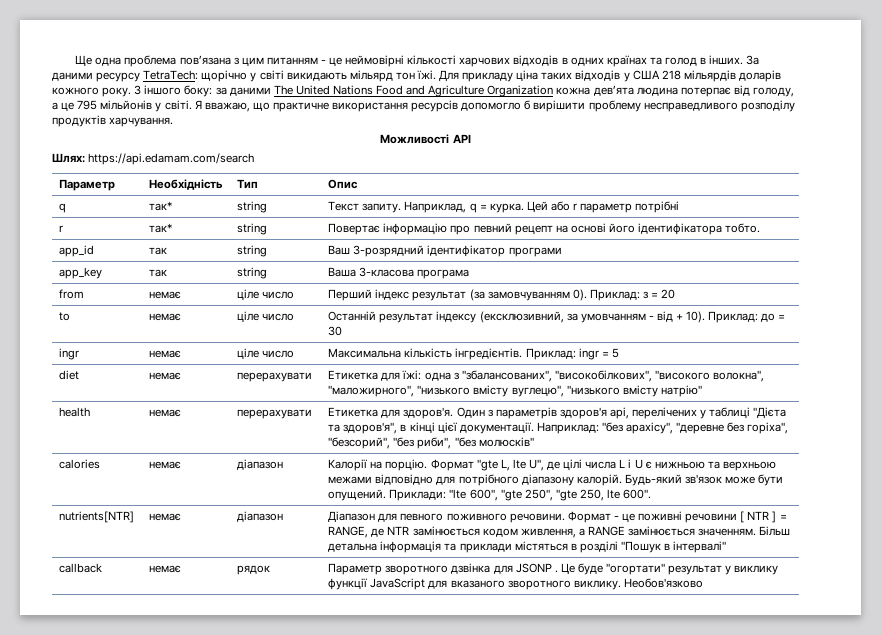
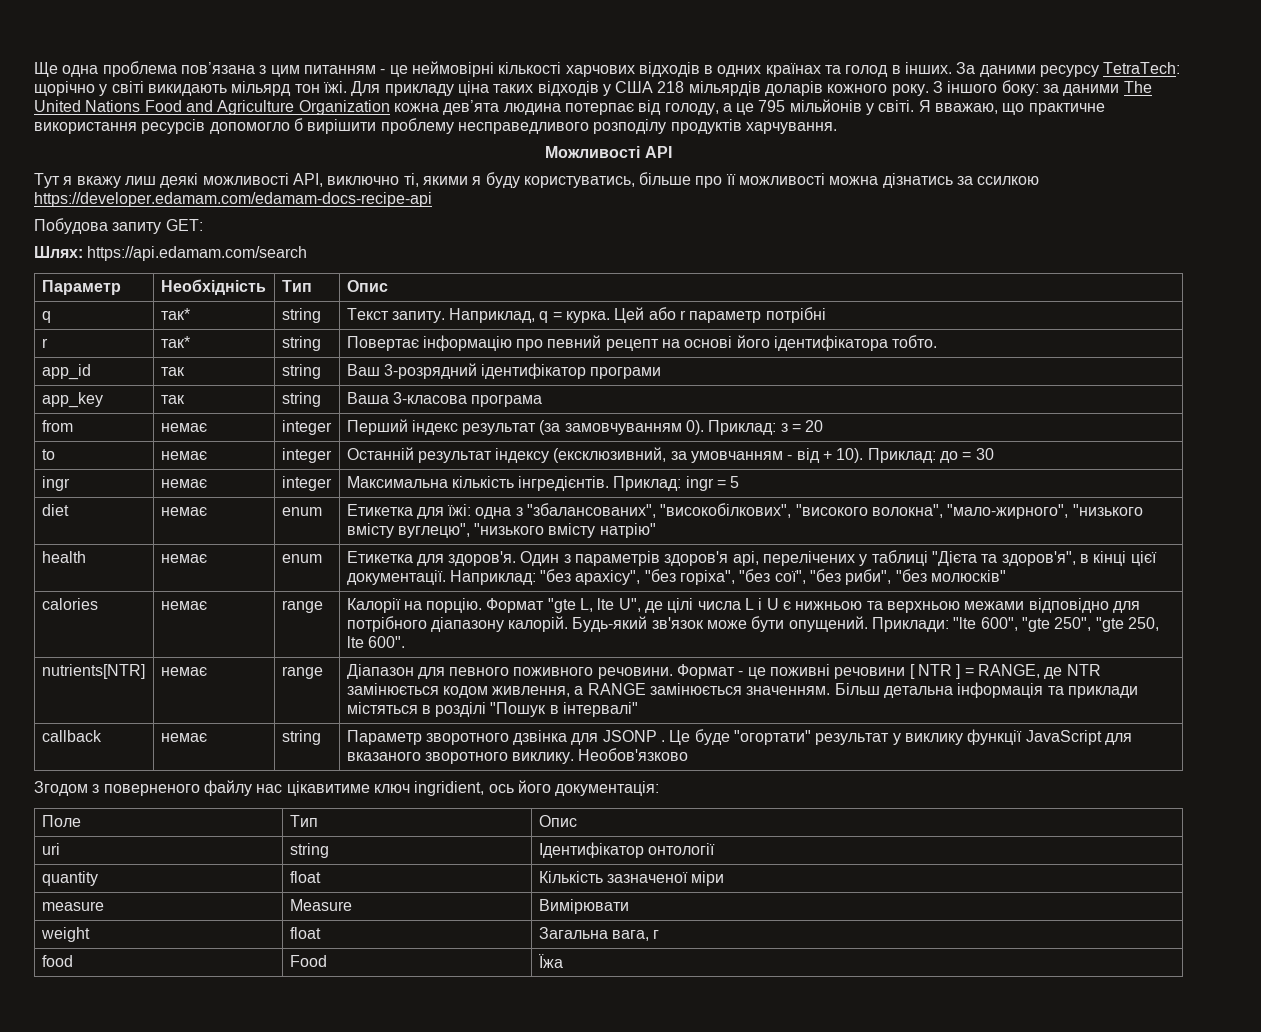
(471, 138) none -> [34,172,1040,188] [34,192,432,207] [34,218,203,234] // Тут я вкажу лиш деякі можливості API, виключно ті, якими я буду користуватись, більше про її можливості можна дізнатись за ссилкою https://developer.edamam.com/edamam-docs-recipe-api // Побудова запиту GET:
[237,289,295,300] ціле число -> [281,420,332,435] integer
[237,311,295,322] ціле число -> [281,448,332,463] integer
[237,348,295,359] ціле число -> [281,476,332,491] integer
[237,372,313,382] перерахувати -> [281,507,322,516] enum
[328,385,415,397] "маложирного", -> [947,504,1069,519] "мало-жирного",
[237,409,313,419] перерахувати -> [281,554,322,563] enum
[676,422,789,434] [328,437,391,449] "деревне без горіха", "безсорий", -> [644,569,806,585] "без горіха", "без сої",
[237,459,284,470] діапазон -> [281,600,323,613] range
[237,511,284,522] діапазон -> [281,666,323,679] range
[237,565,271,575] рядок -> [281,730,321,745] string
(703, 583) none -> [34,780,660,796] [41,815,81,827] [289,815,318,827] [538,815,577,827] [41,843,60,855] [289,843,329,858] [538,842,715,858] [41,871,98,886] [289,871,321,883] [538,871,725,886] [41,901,104,911] [289,899,352,911] [538,899,629,914] [40,927,90,942] [289,927,321,939] [538,927,660,941] [41,955,73,967] [289,955,327,967] [538,954,563,968] // Згодом з поверненого файлу нас цікавитиме ключ ingridient, ось його документація: // Поле | Тип | Опис // uri | string | Ідентифікатор онтології // quantity | float | Кількість зазначеної міри // measure | Measure | Вимірювати // weight | float | Загальна вага, г // food | Food | Їжа

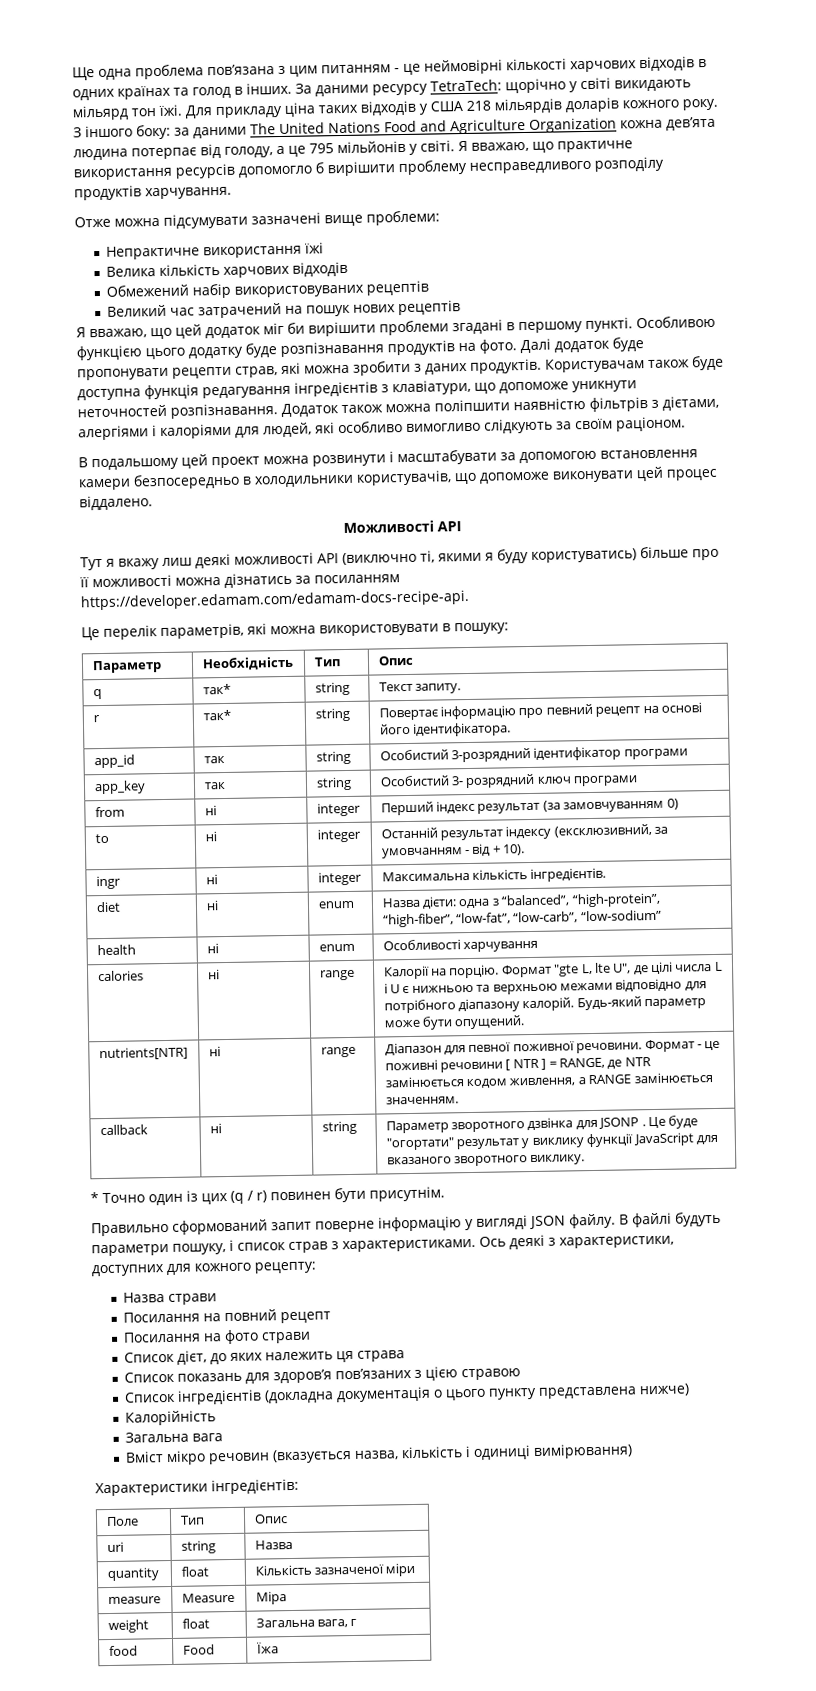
(837, 128) none -> [74,210,440,229] [106,242,325,260] [106,261,349,278] [106,280,430,299] [107,300,462,319] [76,315,716,340] [76,337,644,361] [77,355,724,381] [77,379,637,401] [77,395,719,419] [78,416,686,441] [78,449,698,471] [78,466,718,491] [79,495,153,511] // Отже можна підсумувати зазначені вище проблеми: // Непрактичне використання їжі // Велика кількість харчових відходів // Обмежений набір використовуваних рецептів // Великий час затрачений на пошук нових рецептів // Я вважаю, що цей додаток міг би вирішити проблеми згадані в першому пункті. Особливою функцією цього додатку буде розпізнавання продуктів на фото. Далі додаток буде пропонувати рецепти страв, які можна зробити з даних продуктів. Користувачам також буде доступна функція редагування інгредієнтів з клавіатури, що допоможе уникнути неточностей розпізнавання. Додаток також можна поліпшити наявністю фільтрів з дієтами, алергіями і калоріями для людей, які особливо вимогливо слідкують за своїм раціоном. // В подальшому цей проект можна розвинути і масштабувати за допомогою встановлення камери безпосередньо в холодильники користувачів, що допоможе виконувати цей процес віддалено.
[292,173,400,187] API, виключно -> [317,551,417,566] API (виключно
[523,176,635,188] користуватись, -> [531,548,637,563] користуватись)
[977,176,1040,185] [34,192,432,207] [34,218,203,234] [34,246,308,261] ссилкою https://developer.edamam.com/edamam-docs-recipe-api // Побудова запиту GET: // Шлях: https://api.edamam.com/search -> [314,574,400,584] [80,589,470,611] [81,622,509,641] посиланням https://developer.edamam.com/edamam-docs-recipe-api. // Це перелік параметрів, які можна використовувати в пошуку:
[449,307,826,323] Наприклад, q = курка. Цей або r параметр потрібні -> (462, 688) none
[774,335,938,351] ідентифікатора тобто. -> [413,722,512,737] ідентифікатора.
[346,364,380,376] Ваш -> [379,749,449,761] Особистий
[346,392,543,407] Ваша 3-класова програма -> [379,773,639,789] Особистий 3- розрядний ключ програми
[160,423,207,432] немає -> [204,805,217,816] ні
[686,420,824,435] 0). Приклад: з = 20 -> [666,798,679,810] 0)
[160,451,207,460] немає -> [204,831,217,842] ні
[867,448,994,463] Приклад: до = 30 -> (526, 850) none
[160,479,207,488] немає -> [205,874,218,885] ні
[613,476,740,491] Приклад: ingr = 5 -> (607, 874) none
[160,507,207,516] [281,507,322,516] [346,503,1143,519] [346,523,656,538] немає | enum | Етикетка для їжі: одна з "збалансованих", "високобілкових", "високого волокна", "мало-жирного", "низького вмісту вуглецю", "низького вмісту натрію" -> [205,900,219,911] [317,900,355,909] [381,892,661,909] [382,909,662,928] ні | enum | Назва дієти: одна з “balanced”, “high-protein”, “high-fiber”, “low-fat”, “low-carb”, “low-sodium”
[160,554,207,563] [281,554,322,563] [346,550,1157,566] [346,569,1007,585] немає | enum | Етикетка для здоров'я. Один з параметрів здоров'я api, перелічених у таблиці "Дієта та здоров'я", в кінці цієї документації. Наприклад: "без арахісу", "без горіха", "без сої", "без риби", "без молюсків" -> [206,943,219,954] [318,943,355,952] [382,939,539,953] ні | enum | Особливості харчування
[160,601,207,610] немає -> [207,969,220,980] ні
[651,617,704,629] зв'язок -> [644,998,707,1010] параметр
[872,617,1160,632] [346,636,405,648] Приклади: "lte 600", "gte 250", "gte 250, lte 600". -> (526, 1022) none
[160,667,207,676] немає -> [208,1046,221,1057] ні
[449,667,594,676] певного поживного -> [468,1041,575,1053] певної поживної
[834,682,1139,698] [346,702,639,717] Більш детальна інформація та приклади містяться в розділі "Пошук в інтервалі" -> (459, 1100) none
[160,733,207,742] немає -> [209,1123,222,1134] ні
[578,748,689,761] [34,780,660,796] Необов'язково // Згодом з поверненого файлу нас цікавитиме ключ ingridient, ось його документація: -> [90,1186,445,1206] [91,1211,721,1237] [91,1234,674,1257] [91,1261,316,1277] [123,1292,218,1305] [123,1309,332,1324] [123,1329,312,1345] [124,1350,406,1365] [124,1366,522,1384] [124,1383,691,1405] [125,1410,217,1426] [125,1431,224,1443] [125,1443,634,1466] [95,1478,299,1497] // * Точно один із цих (q / r) повинен бути присутнім. // Правильно сформований запит поверне інформацію у вигляді JSON файлу. В файлі будуть параметри пошуку, і список страв з характеристиками. Ось деякі з характеристики, доступних для кожного рецепту: // Назва страви // Посилання на повний рецепт // Посилання на фото страви // Список дієт, до яких належить ця страва // Список показань для здоров’я пов’язаних з цією стравою // Список інгредієнтів (докладна документація о цього пункту представлена нижче) // Калорійність // Загальна вага // Вміст мікро речовин (вказується назва, кількість і одиниці вимірювання) // Характеристики інгредієнтів:
[538,842,715,858] Ідентифікатор онтології -> [254,1539,293,1550] Назва
[538,899,629,914] Вимірювати -> [255,1591,287,1605] Міра

